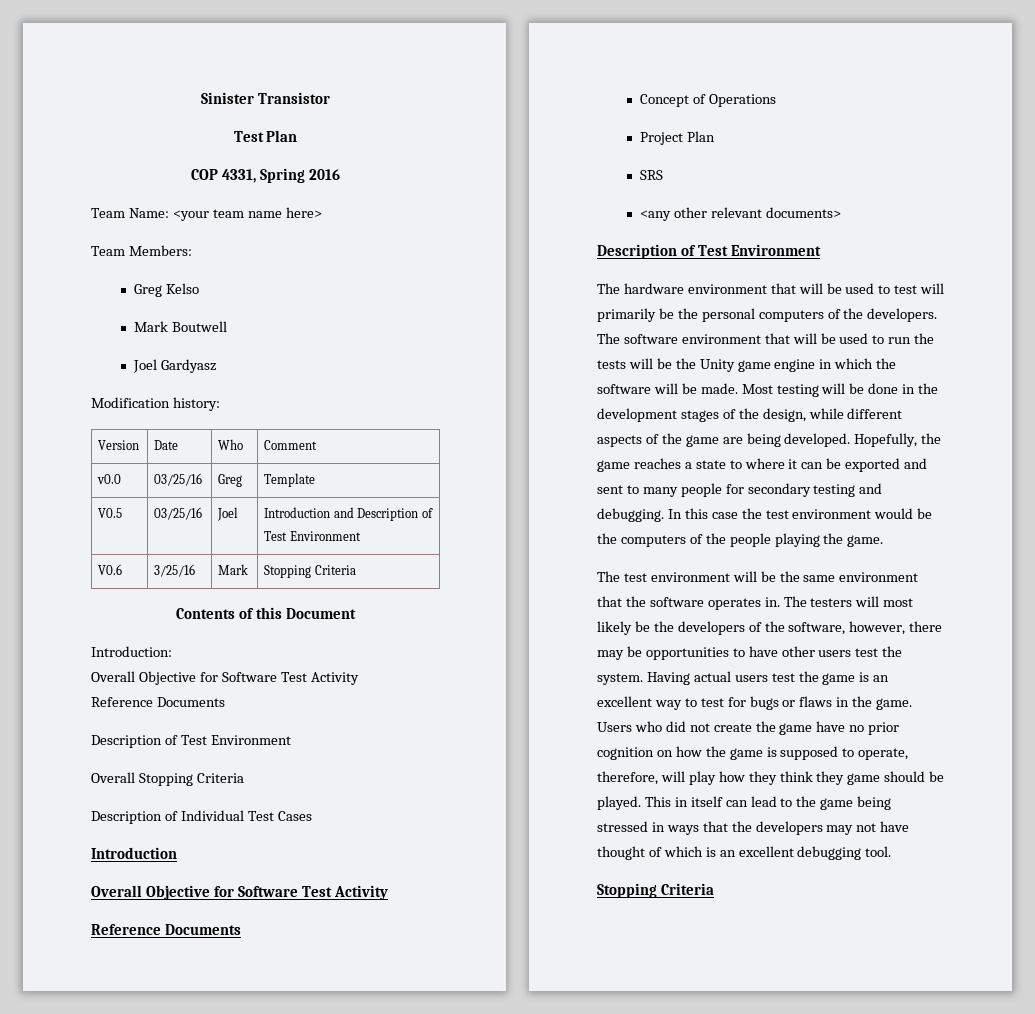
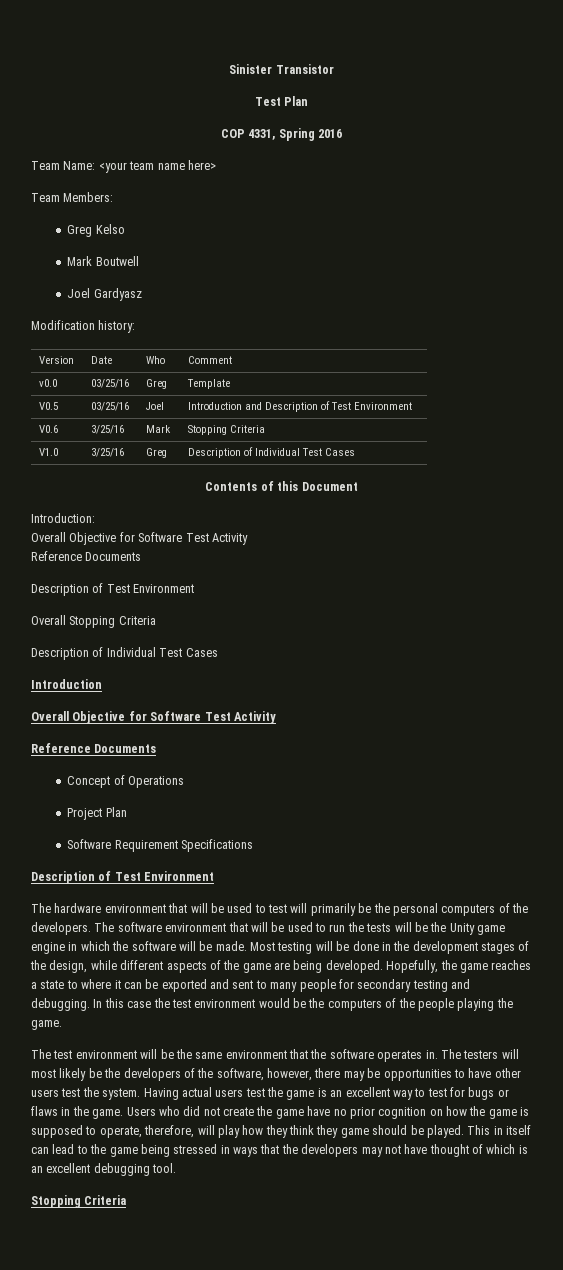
(356, 570) none -> [39,448,59,456] [91,448,125,457] [146,448,168,458] [188,447,356,458] // V1.0 | 3/25/16 | Greg | Description of Individual Test Cases
[640,170,664,180] [640,207,841,221] SRS // <any other relevant documents> -> [67,839,253,852] Software Requirement Specifications

